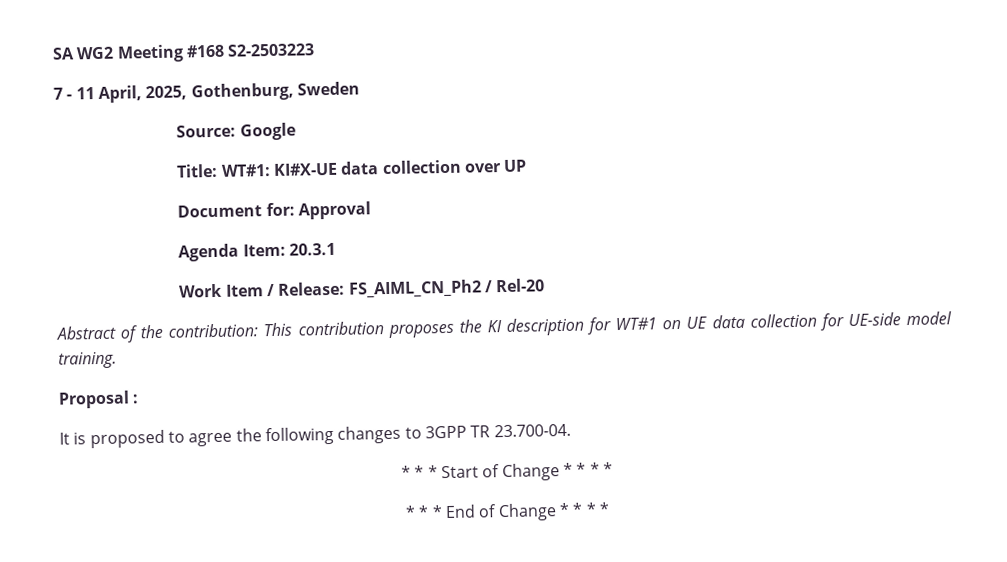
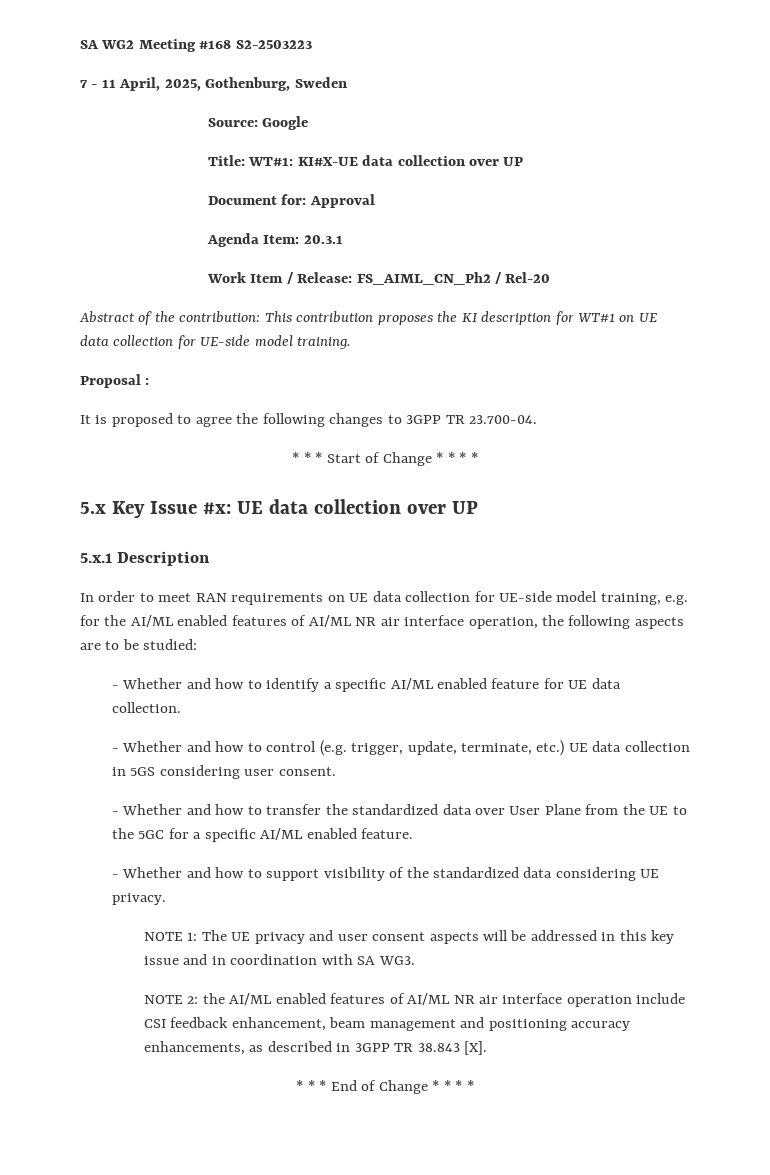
(613, 469) none -> [80,499,478,518] [80,551,211,566] [80,591,689,605] [80,615,684,629] [80,639,198,650] [111,678,621,692] [111,702,181,713] [111,740,690,756] [111,765,336,779] [111,804,687,815] [111,828,414,842] [111,867,660,881] [111,893,166,905] [143,930,675,944] [143,954,415,965] [143,993,686,1007] [143,1017,631,1031] [143,1041,488,1055] // 5.x Key Issue #x: UE data collection over UP // 5.x.1 Description // In order to meet RAN requirements on UE data collection for UE-side model training, e.g. for the AI/ML enabled features of AI/ML NR air interface operation, the following aspects are to be studied: // - Whether and how to identify a specific AI/ML enabled feature for UE data collection. // - Whether and how to control (e.g. trigger, update, terminate, etc.) UE data collection in 5GS considering user consent. // - Whether and how to transfer the standardized data over User Plane from the UE to the 5GC for a specific AI/ML enabled feature. // - Whether and how to support visibility of the standardized data considering UE privacy. // NOTE 1: The UE privacy and user consent aspects will be addressed in this key issue and in coordination with SA WG3. // NOTE 2: the AI/ML enabled features of AI/ML NR air interface operation include CSI feedback enhancement, beam management and positioning accuracy enhancements, as described in 3GPP TR 38.843 [X].

